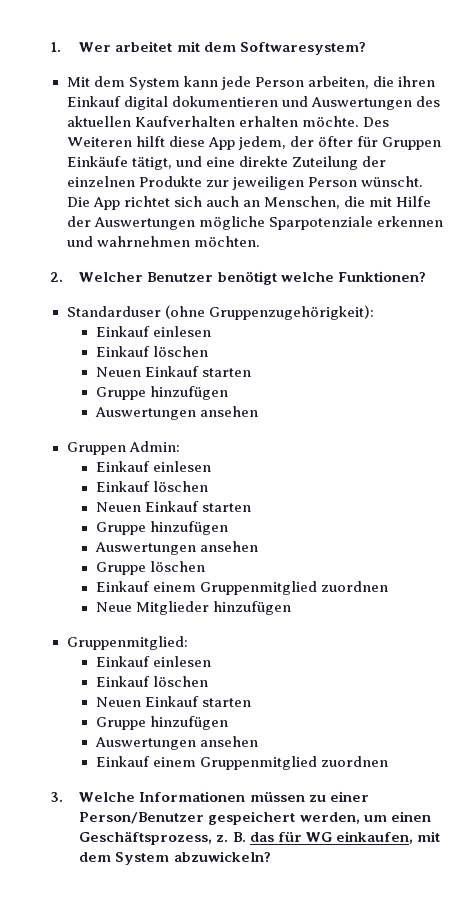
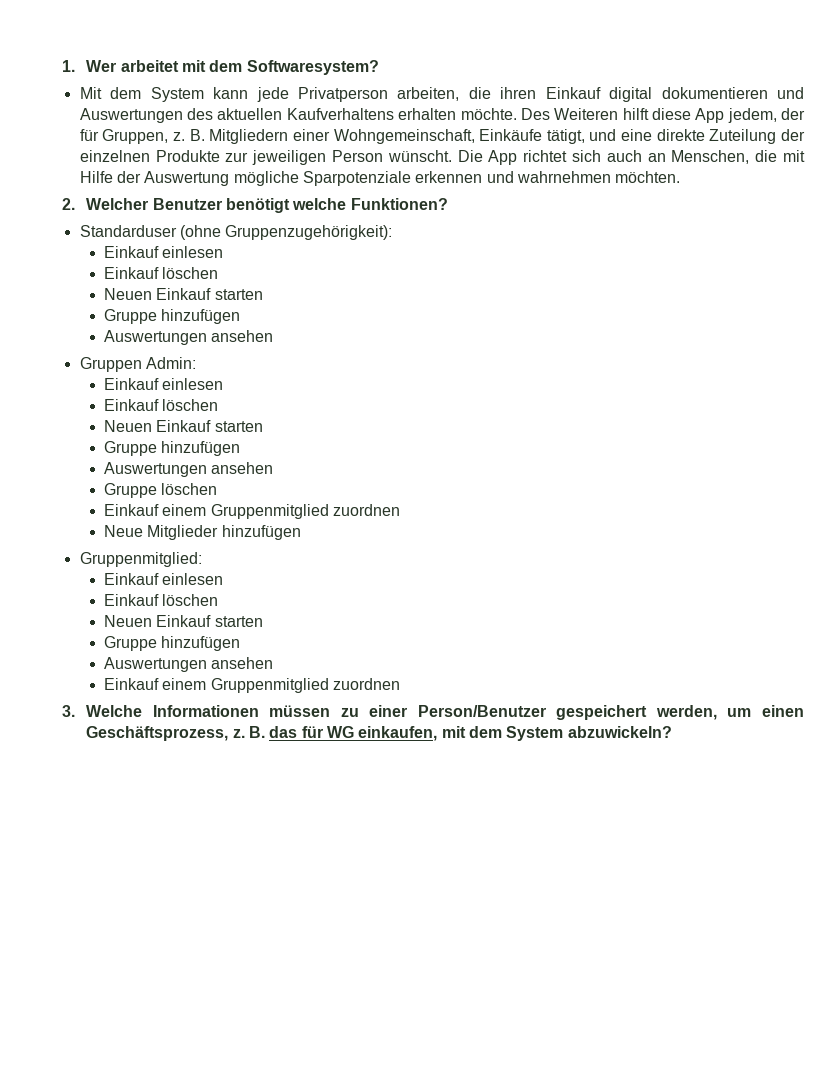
[254,77,304,87] Person -> [297,87,388,102] Privatperson
[134,116,235,127] Kaufverhalten -> [286,108,394,120] Kaufverhaltens
[318,136,442,150] öfter für Gruppen -> [79,129,475,144] für Gruppen, z. B. Mitgliedern einer Wohngemeinschaft,
[93,217,195,230] Auswertungen -> [144,171,230,186] Auswertung

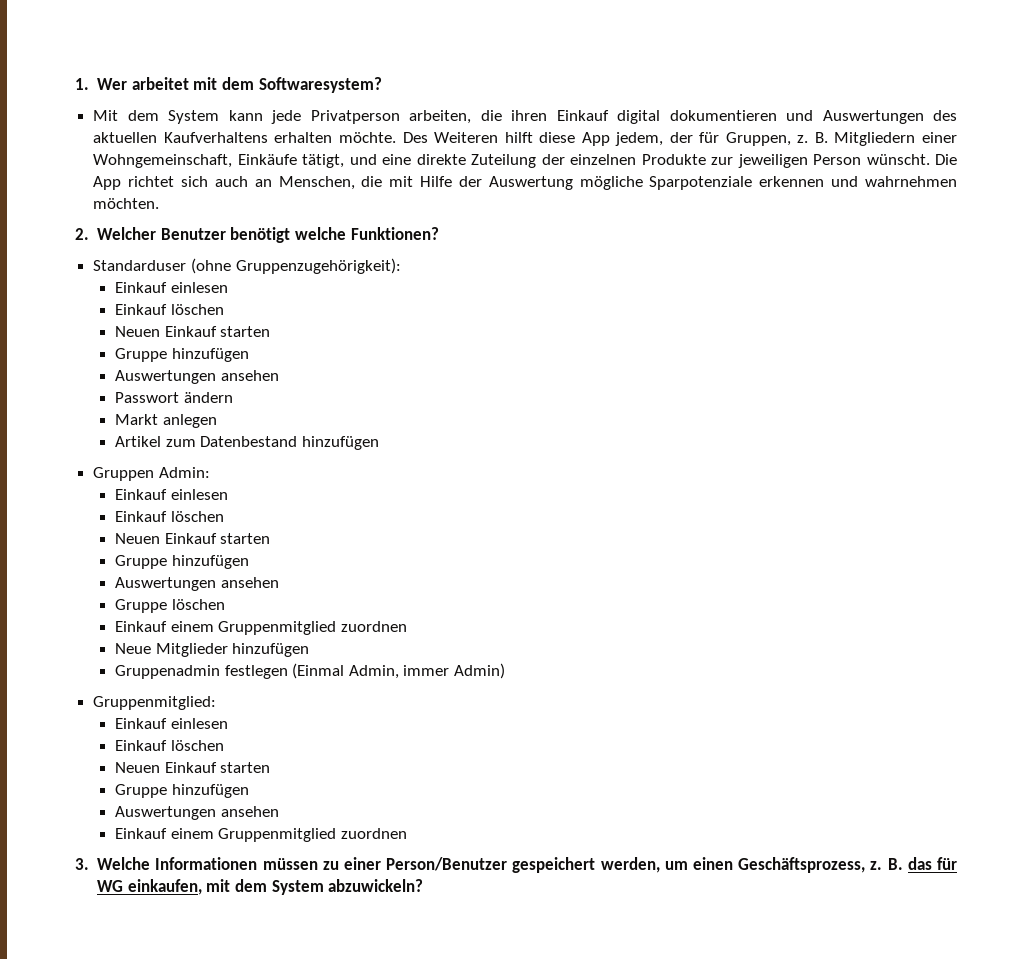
(274, 336) none -> [115,392,233,403] [115,414,217,428] [115,436,379,450] // Passwort ändern // Markt anlegen // Artikel zum Datenbestand hinzufügen
(301, 532) none -> [115,663,506,679] // Gruppenadmin festlegen (Einmal Admin, immer Admin)

